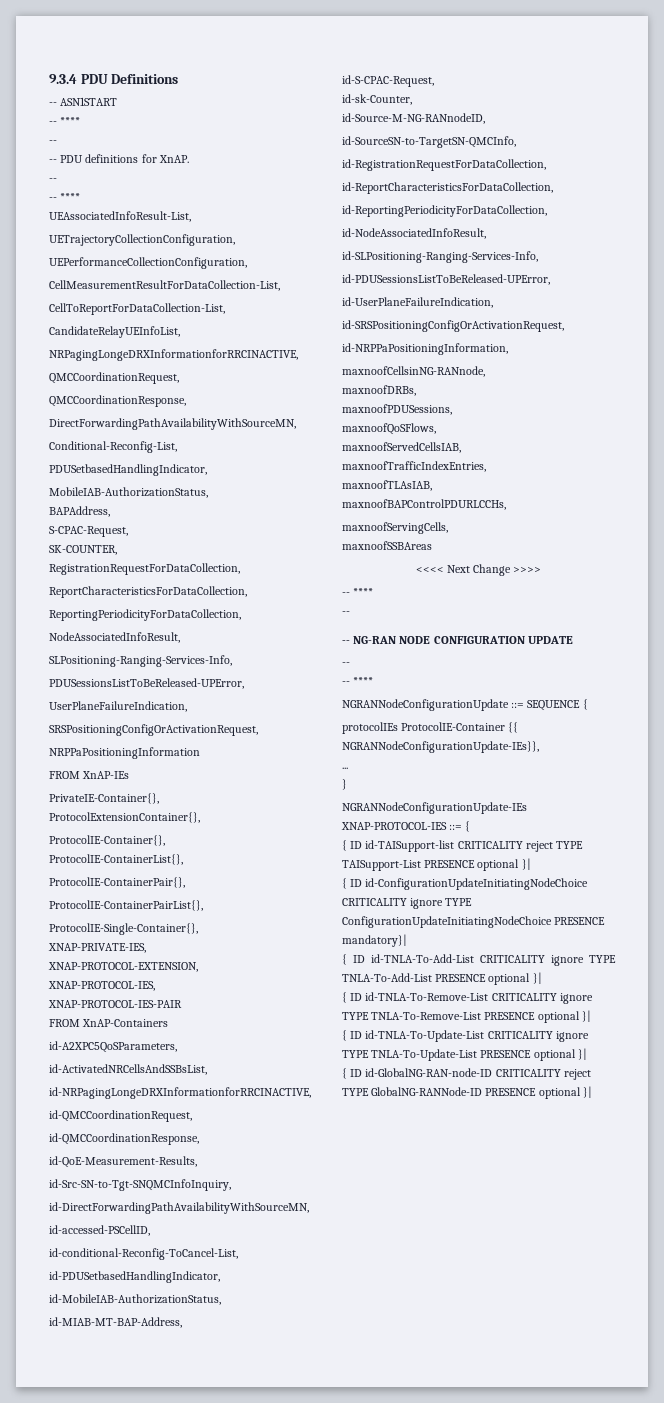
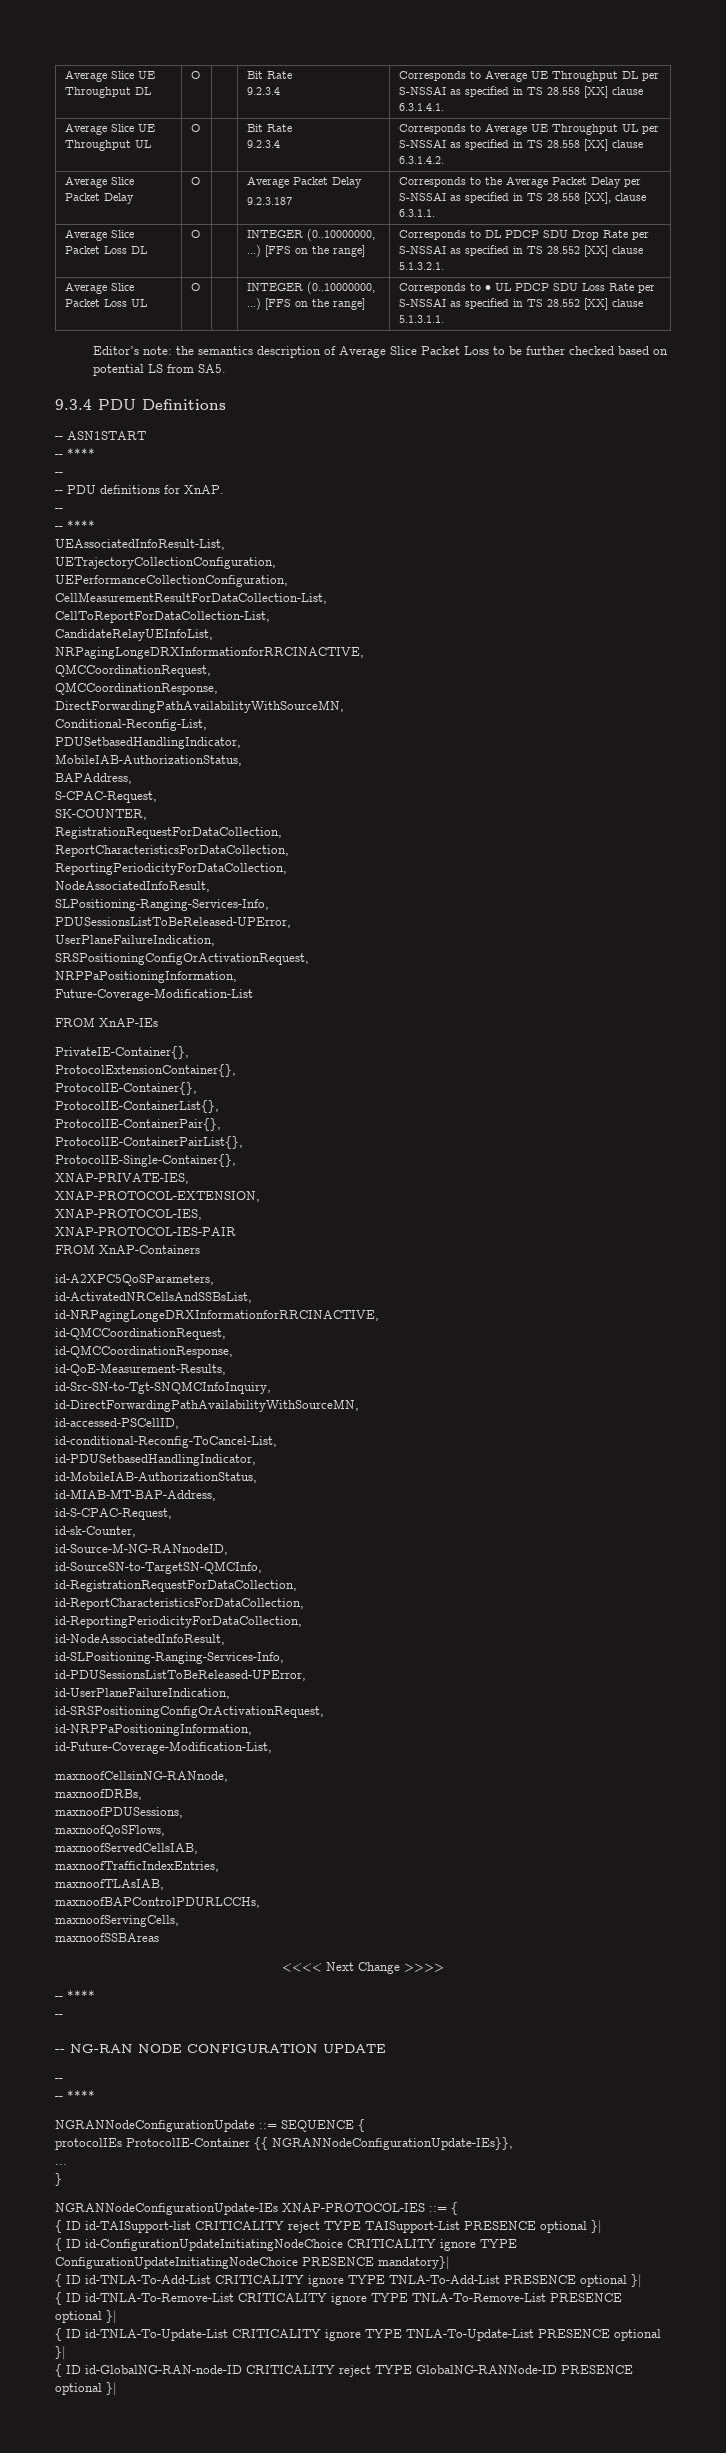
(49, 79) none -> [64,70,155,82] [64,87,151,98] [190,71,200,79] [246,71,292,79] [246,87,280,95] [398,70,659,82] [398,86,643,98] [398,103,444,111] [64,123,155,135] [64,140,151,151] [190,124,200,132] [246,124,292,132] [246,140,280,148] [398,123,659,135] [398,139,643,151] [398,156,444,164] [64,176,134,188] [64,193,134,204] [190,177,200,185] [246,176,362,188] [246,197,292,205] [398,176,641,188] [398,192,646,204] [398,209,435,217] [64,229,134,241] [64,246,147,254] [190,230,200,238] [246,229,375,241] [246,245,365,257] [398,230,649,240] [398,245,643,257] [398,262,444,270] [64,282,134,294] [64,299,147,307] [190,283,200,291] [246,282,375,294] [246,298,365,310] [398,283,655,293] [398,298,643,310] [398,315,444,323] [93,346,669,358] [93,364,227,376] Average Slice UE Throughput DL | O | | Bit Rate // 9.2.3.4 | Corresponds to Average UE Throughput DL per S-NSSAI as specified in TS 28.558 [XX] clause 6.3.1.4.1. // Average Slice UE Throughput UL | O | | Bit Rate // 9.2.3.4 | Corresponds to Average UE Throughput UL per S-NSSAI as specified in TS 28.558 [XX] clause 6.3.1.4.2. // Average Slice Packet Delay | O | | Average Packet Delay // 9.2.3.187 | Corresponds to the Average Packet Delay per S-NSSAI as specified in TS 28.558 [XX], clause 6.3.1.1. // Average Slice Packet Loss DL | O | | INTEGER (0..10000000, ...) [FFS on the range] | Corresponds to DL PDCP SDU Drop Rate per S-NSSAI as specified in TS 28.552 [XX] clause 5.1.3.2.1. // Average Slice Packet Loss UL | O | | INTEGER (0..10000000, ...) [FFS on the range] | Corresponds to • UL PDCP SDU Loss Rate per S-NSSAI as specified in TS 28.552 [XX] clause 5.1.3.1.1. // Editor’s note: the semantics description of Average Slice Packet Loss to be further checked based on potential LS from SA5. //
[49,747,200,759] NRPPaPositioningInformation -> [55,971,237,983] [55,988,253,1001] NRPPaPositioningInformation, // Future-Coverage-Modification-List
(508, 349) none -> [55,1741,272,1754] // id-Future-Coverage-Modification-List,

